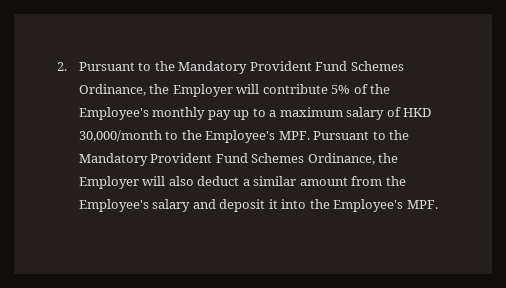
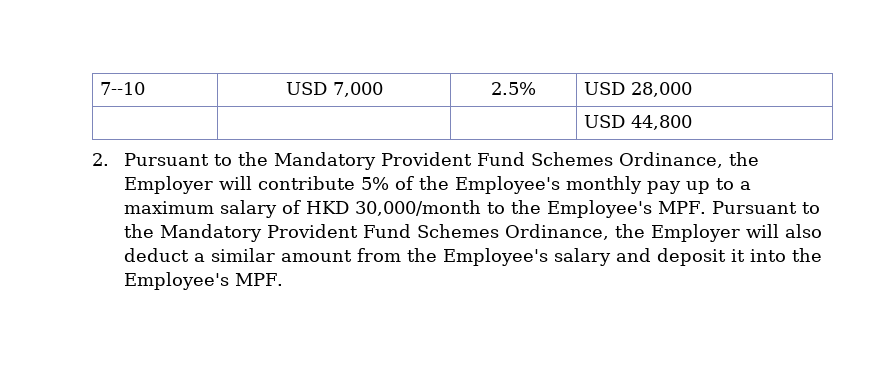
(57, 66) none -> [99,82,145,95] [285,82,383,97] [491,82,536,95] [583,82,692,97] [583,115,692,130] 7--10 | USD 7,000 | 2.5% | USD 28,000 // | | | USD 44,800 //

